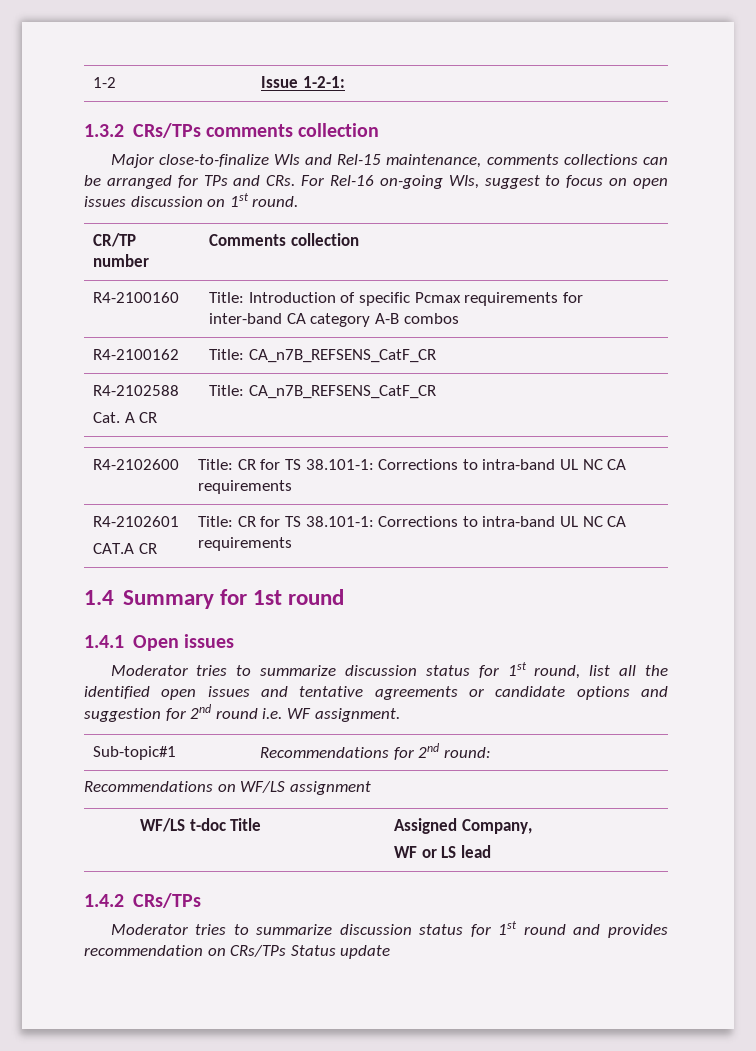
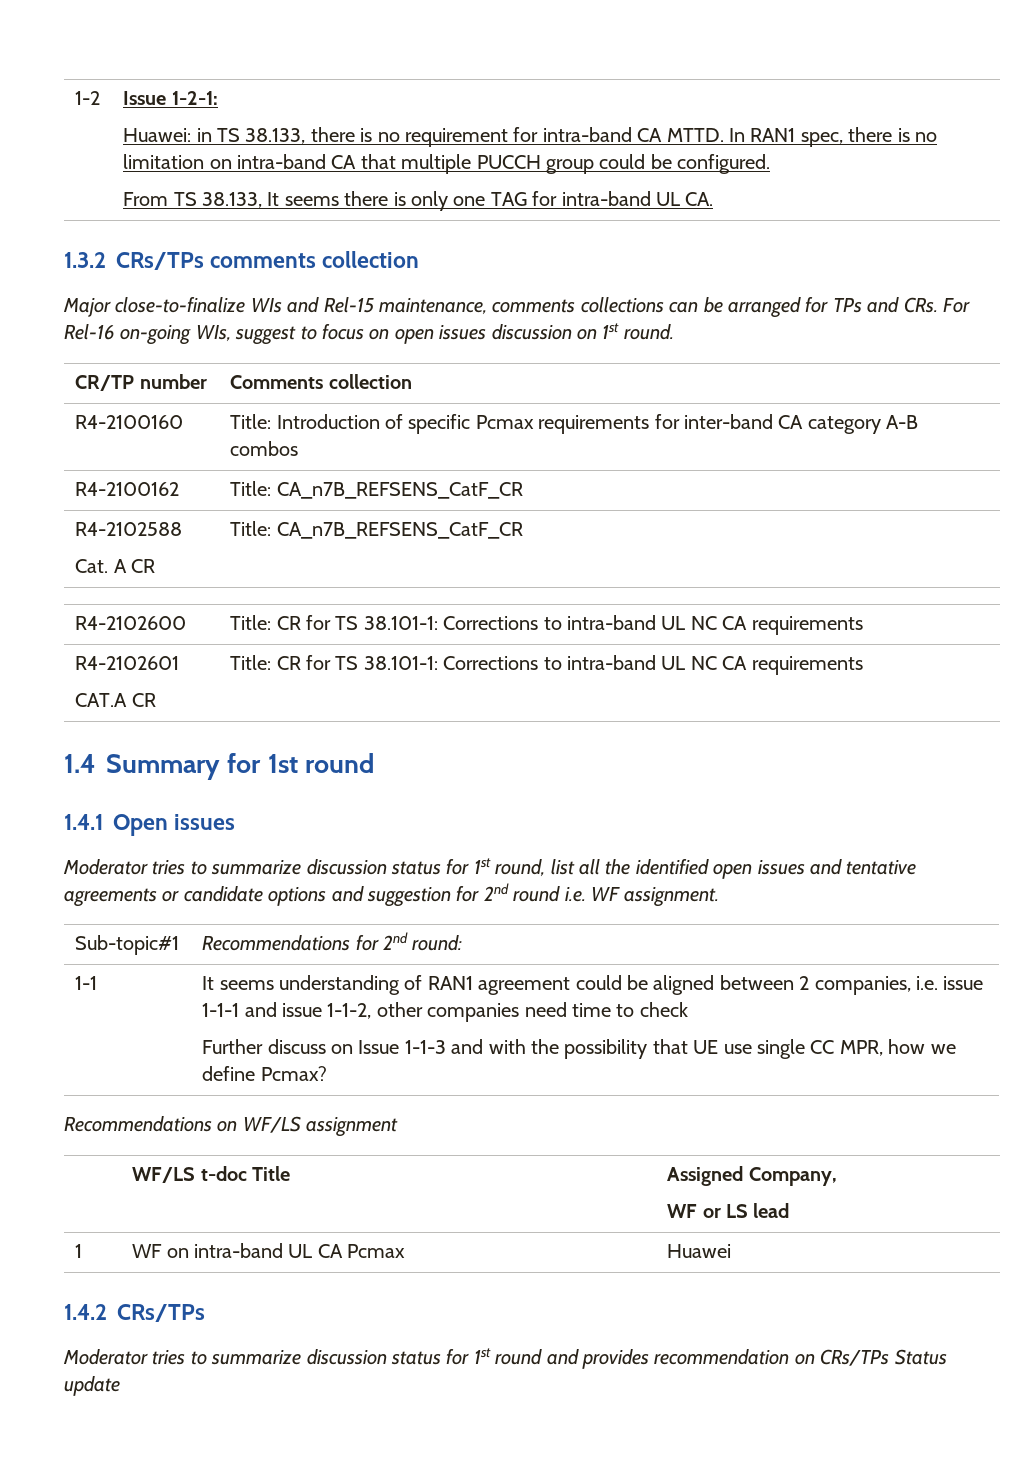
(345, 82) none -> [123,127,938,147] [123,154,771,174] [123,191,714,211] // Huawei: in TS 38.133, there is no requirement for intra-band CA MTTD. In RAN1 spec, there is no limitation on intra-band CA that multiple PUCCH group could be configured. // From TS 38.133, It seems there is only one TAG for intra-band UL CA.
(491, 752) none -> [75,976,98,990] [202,975,984,995] [202,1002,688,1022] [202,1039,956,1059] [202,1066,327,1081] // 1-1 | It seems understanding of RAN1 agreement could be aligned between 2 companies, i.e. issue 1-1-1 and issue 1-1-2, other companies need time to check // Further discuss on Issue 1-1-3 and with the possibility that UE use single CC MPR, how we define Pcmax?
(491, 851) none -> [75,1244,83,1258] [132,1243,406,1258] [667,1244,732,1258] // 1 | WF on intra-band UL CA Pcmax | Huawei

